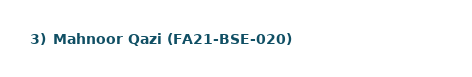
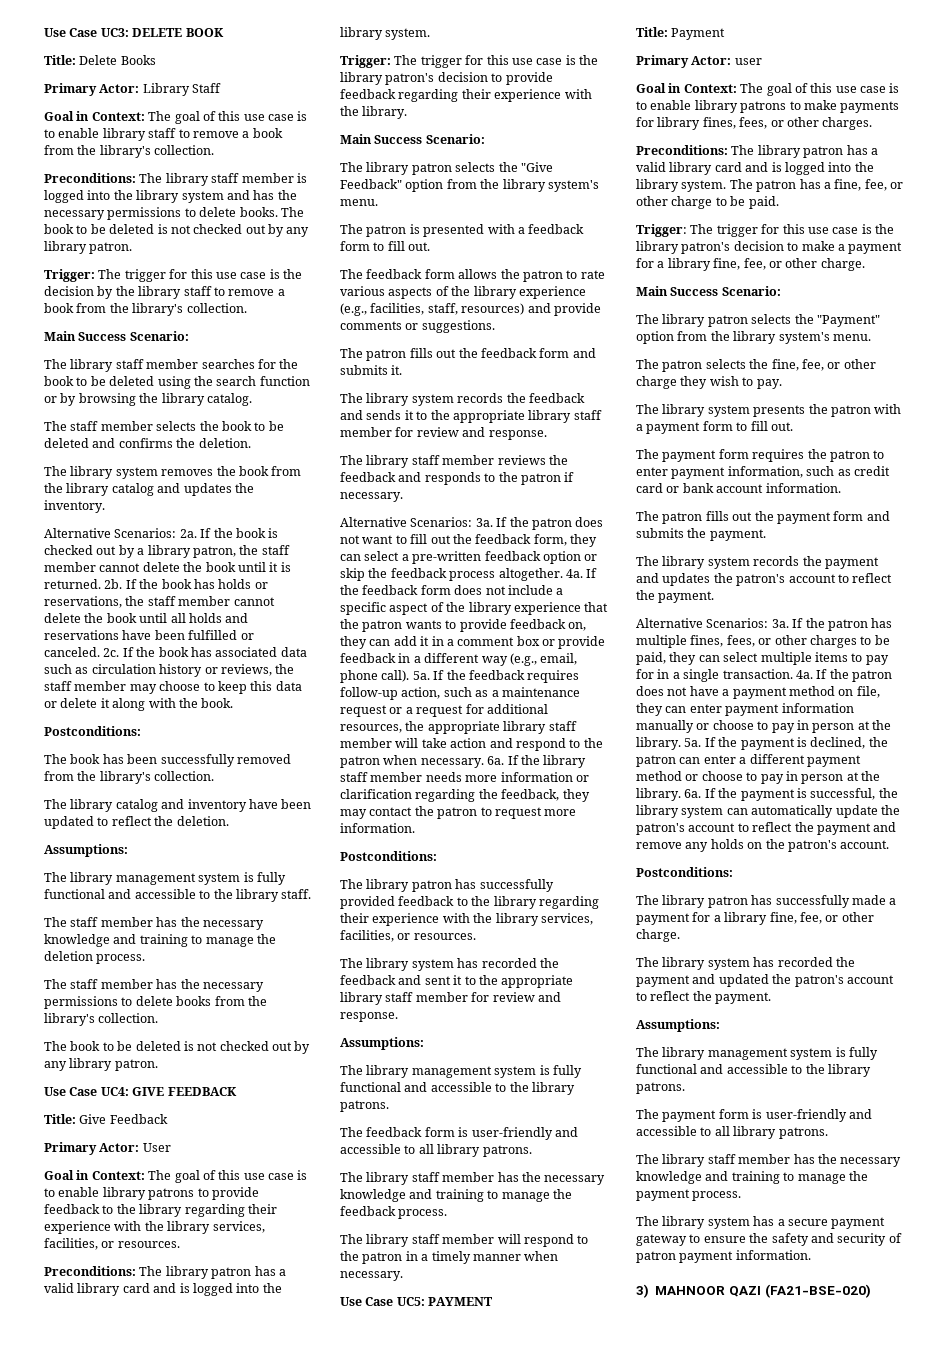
[30,33,162,46] 3) Mahnoor Qazi -> [44,28,224,37] [44,55,156,65] [44,83,222,96] [44,111,308,124] [44,128,283,141] [44,145,215,158] [44,173,307,186] [44,190,297,203] [44,207,304,220] [44,224,310,237] [44,241,133,254] [44,269,302,282] [44,286,285,299] [44,303,247,316] [44,331,189,341] [44,359,299,372] [44,376,310,389] [44,393,252,406] [44,421,284,431] [44,438,251,448] [44,466,302,479] [44,483,254,496] [44,500,105,513] [44,528,279,538] [44,545,290,558] [44,562,291,572] [44,579,268,589] [44,596,275,608] [44,613,249,623] [44,630,254,640] [44,647,307,657] [44,664,295,677] [44,681,302,694] [44,698,234,711] [44,726,141,736] [44,754,291,767] [44,771,215,784] [44,799,312,812] [44,816,229,829] [44,844,128,857] [44,872,286,885] [44,889,312,902] [44,917,264,930] [44,934,276,947] [44,951,146,964] [44,979,264,992] [44,996,267,1009] [44,1013,159,1026] [44,1041,311,1054] [44,1058,158,1071] [44,1087,237,1096] [44,1114,168,1124] [44,1142,171,1155] [44,1170,308,1183] [44,1187,259,1200] [44,1204,277,1217] [44,1221,265,1234] [44,1238,180,1250] [44,1266,286,1279] [44,1283,282,1296] [340,27,431,40] [340,55,598,68] [340,72,553,85] [340,89,592,102] [340,106,408,119] [340,134,485,144] [340,162,553,175] [340,179,599,192] [340,199,378,206] [340,224,585,237] [340,241,431,251] [340,269,605,282] [340,286,586,299] [340,303,601,316] [340,320,495,333] [340,348,596,361] [340,365,403,375] [340,393,585,406] [340,410,602,423] [340,427,547,440] [340,455,568,468] [340,472,575,485] [340,492,403,502] [340,517,604,530] [340,534,597,547] [340,551,598,564] [340,568,598,581] [340,585,564,595] [340,602,609,615] [340,619,587,632] [340,636,606,649] [340,653,578,666] [340,670,580,683] [340,687,580,700] [340,704,548,717] [340,721,577,734] [340,738,603,751] [340,755,587,768] [340,772,589,782] [340,789,590,802] [340,806,577,819] [340,823,415,833] [340,851,437,861] [340,879,554,892] [340,896,599,909] [340,913,593,926] [340,930,476,942] [340,958,559,971] [340,975,574,988] [340,992,561,1005] [340,1012,398,1022] [340,1037,424,1050] [340,1065,582,1078] [340,1082,575,1095] [340,1100,389,1112] [340,1127,578,1140] [340,1144,532,1157] [340,1172,606,1185] [340,1189,572,1202] [340,1206,448,1219] [340,1234,589,1247] [340,1251,559,1264] [340,1271,403,1281] [340,1297,494,1306] [636,27,726,40] [636,55,762,68] [636,83,900,96] [636,100,900,113] [636,117,873,130] [636,145,878,158] [636,162,874,175] [636,179,903,192] [636,196,779,209] [636,224,894,237] [636,241,903,254] [636,258,865,271] [636,286,781,296] [636,314,880,327] [636,331,871,344] [636,359,876,372] [636,376,782,389] [636,404,902,417] [636,421,793,434] [636,449,885,462] [636,466,890,479] [636,483,841,493] [636,511,890,524] [636,528,766,541] [636,556,879,569] [636,573,893,586] [636,590,715,603] [636,618,893,631] [636,635,890,648] [636,652,889,665] [636,669,892,682] [636,686,880,699] [636,703,854,716] [636,720,891,733] [636,737,888,750] [636,754,861,767] [636,771,880,784] [636,788,898,801] [636,805,900,818] [636,822,897,835] [636,839,890,852] [636,867,733,877] [636,895,897,908] [636,912,874,925] [636,929,680,942] [636,957,855,970] [636,974,894,987] [636,991,772,1004] [636,1019,720,1032] [636,1047,878,1060] [636,1064,871,1077] [636,1082,685,1094] [636,1109,872,1122] [636,1126,828,1139] [636,1154,902,1167] [636,1171,868,1184] [636,1189,742,1201] [636,1216,886,1229] [636,1233,902,1246] [636,1250,811,1263] [636,1284,761,1298] Use Case UC3: DELETE BOOK // Title: Delete Books // Primary Actor: Library Staff // Goal in Context: The goal of this use case is to enable library staff to remove a book from the library's collection. // Preconditions: The library staff member is logged into the library system and has the necessary permissions to delete books. The book to be deleted is not checked out by any library patron. // Trigger: The trigger for this use case is the decision by the library staff to remove a book from the library's collection. // Main Success Scenario: // The library staff member searches for the book to be deleted using the search function or by browsing the library catalog. // The staff member selects the book to be deleted and confirms the deletion. // The library system removes the book from the library catalog and updates the inventory. // Alternative Scenarios: 2a. If the book is checked out by a library patron, the staff member cannot delete the book until it is returned. 2b. If the book has holds or reservations, the staff member cannot delete the book until all holds and reservations have been fulfilled or canceled. 2c. If the book has associated data such as circulation history or reviews, the staff member may choose to keep this data or delete it along with the book. // Postconditions: // The book has been successfully removed from the library's collection. // The library catalog and inventory have been updated to reflect the deletion. // Assumptions: // The library management system is fully functional and accessible to the library staff. // The staff member has the necessary knowledge and training to manage the deletion process. // The staff member has the necessary permissions to delete books from the library's collection. // The book to be deleted is not checked out by any library patron. // Use Case UC4: GIVE FEEDBACK // Title: Give Feedback // Primary Actor: User // Goal in Context: The goal of this use case is to enable library patrons to provide feedback to the library regarding their experience with the library services, facilities, or resources. // Preconditions: The library patron has a valid library card and is logged into the library system. // Trigger: The trigger for this use case is the library patron's decision to provide feedback regarding their experience with the library. // Main Success Scenario: // The library patron selects the "Give Feedback" option from the library system's menu. // The patron is presented with a feedback form to fill out. // The feedback form allows the patron to rate various aspects of the library experience (e.g., facilities, staff, resources) and provide comments or suggestions. // The patron fills out the feedback form and submits it. // The library system records the feedback and sends it to the appropriate library staff member for review and response. // The library staff member reviews the feedback and responds to the patron if necessary. // Alternative Scenarios: 3a. If the patron does not want to fill out the feedback form, they can select a pre-written feedback option or skip the feedback process altogether. 4a. If the feedback form does not include a specific aspect of the library experience that the patron wants to provide feedback on, they can add it in a comment box or provide feedback in a different way (e.g., email, phone call). 5a. If the feedback requires follow-up action, such as a maintenance request or a request for additional resources, the appropriate library staff member will take action and respond to the patron when necessary. 6a. If the library staff member needs more information or clarification regarding the feedback, they may contact the patron to request more information. // Postconditions: // The library patron has successfully provided feedback to the library regarding their experience with the library services, facilities, or resources. // The library system has recorded the feedback and sent it to the appropriate library staff member for review and response. // Assumptions: // The library management system is fully functional and accessible to the library patrons. // The feedback form is user-friendly and accessible to all library patrons. // The library staff member has the necessary knowledge and training to manage the feedback process. // The library staff member will respond to the patron in a timely manner when necessary. // Use Case UC5: PAYMENT // Title: Payment // Primary Actor: user // Goal in Context: The goal of this use case is to enable library patrons to make payments for library fines, fees, or other charges. // Preconditions: The library patron has a valid library card and is logged into the library system. The patron has a fine, fee, or other charge to be paid. // Trigger: The trigger for this use case is the library patron's decision to make a payment for a library fine, fee, or other charge. // Main Success Scenario: // The library patron selects the "Payment" option from the library system's menu. // The patron selects the fine, fee, or other charge they wish to pay. // The library system presents the patron with a payment form to fill out. // The payment form requires the patron to enter payment information, such as credit card or bank account information. // The patron fills out the payment form and submits the payment. // The library system records the payment and updates the patron's account to reflect the payment. // Alternative Scenarios: 3a. If the patron has multiple fines, fees, or other charges to be paid, they can select multiple items to pay for in a single transaction. 4a. If the patron does not have a payment method on file, they can enter payment information manually or choose to pay in person at the library. 5a. If the payment is declined, the patron can enter a different payment method or choose to pay in person at the library. 6a. If the payment is successful, the library system can automatically update the patron's account to reflect the payment and remove any holds on the patron's account. // Postconditions: // The library patron has successfully made a payment for a library fine, fee, or other charge. // The library system has recorded the payment and updated the patron's account to reflect the payment. // Assumptions: // The library management system is fully functional and accessible to the library patrons. // The payment form is user-friendly and accessible to all library patrons. // The library staff member has the necessary knowledge and training to manage the payment process. // The library system has a secure payment gateway to ensure the safety and security of patron payment information. // 3) MAHNOOR QAZI

